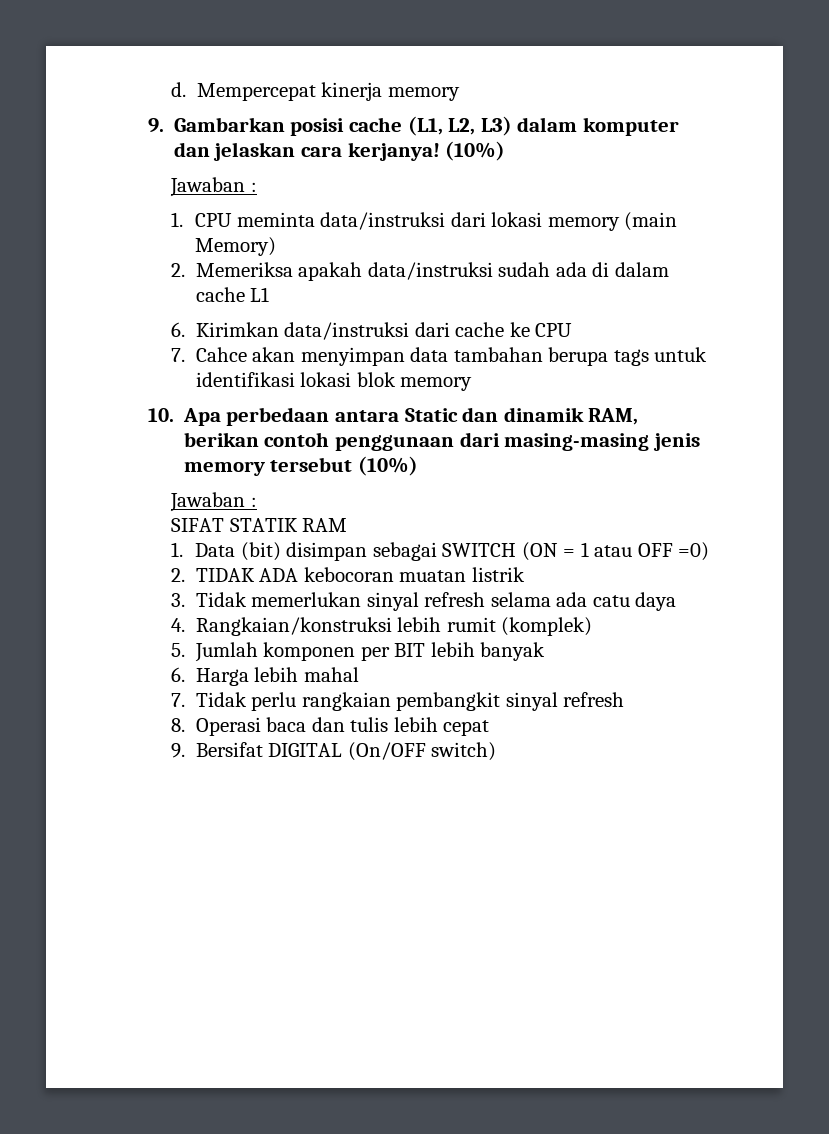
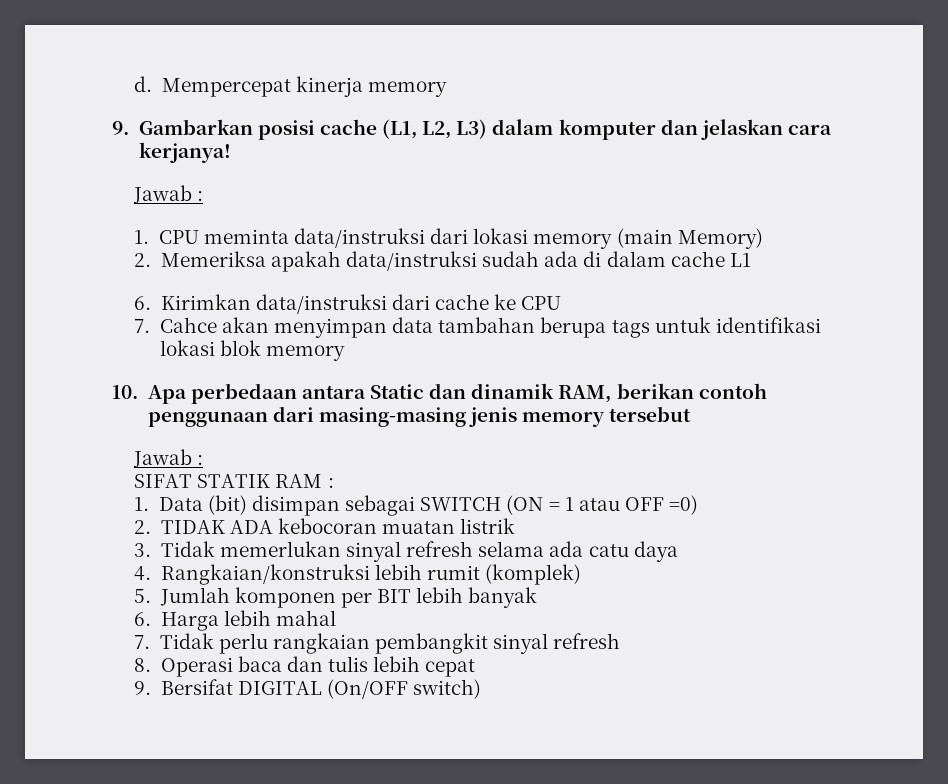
[445,141,506,161] [170,177,246,197] (10%) // Jawaban -> [133,185,193,204] // Jawab
[358,456,419,476] [170,492,246,512] (10%) // Jawaban -> [133,449,193,468] // Jawab
(348, 525) none -> [327,478,334,488] :

